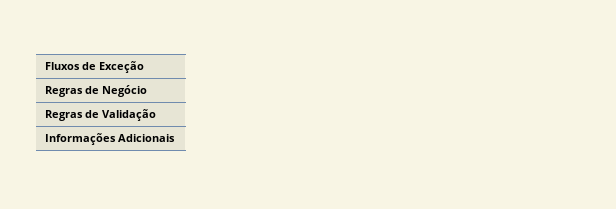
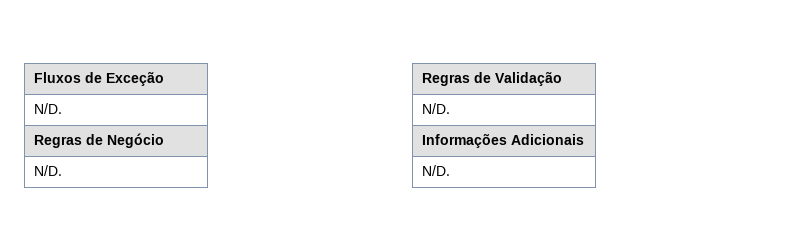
(145, 67) none -> [33,103,62,114] // N/D.
(148, 91) none -> [33,165,62,176] // N/D.
(157, 115) none -> [421,103,450,114] // N/D.
(176, 138) none -> [421,165,450,176] // N/D.

